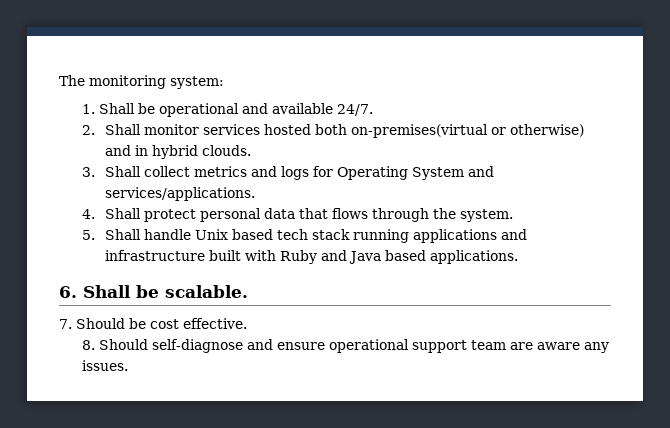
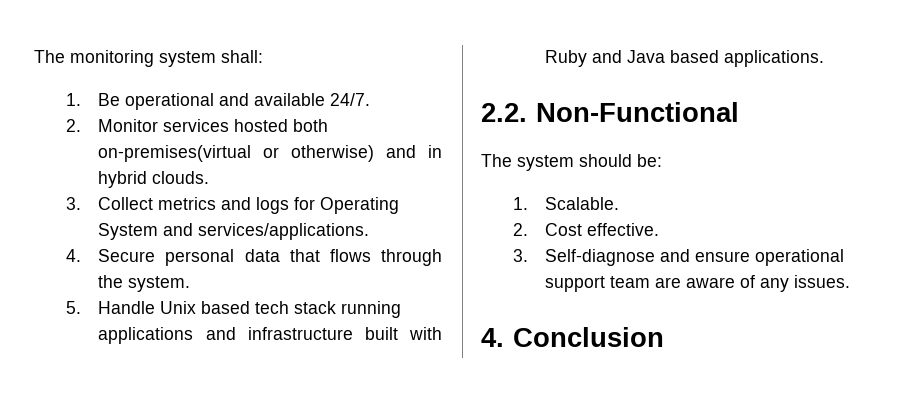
[170,76,224,89] [82,103,156,114] system: // 1. Shall be -> [159,50,263,67] [66,93,121,106] system shall: // 1. Be
[105,124,200,135] Shall monitor -> [98,119,159,132] Monitor
[105,166,191,177] Shall collect -> [98,197,154,210] Collect
[105,208,197,222] Shall protect -> [98,249,156,262] Secure
[105,229,192,240] Shall handle -> [98,301,156,314] Handle
[59,285,248,298] [59,318,247,329] [82,339,244,353] 6. Shall be scalable. // 7. Should be cost effective. // 8. Should self-diagnose -> [481,102,739,122] [481,154,662,171] [513,197,620,210] [513,223,660,236] [513,249,656,266] 2.2. Non-Functional // The system should be: // 1. Scalable. // 2. Cost effective. // 3. Self-diagnose
(581, 346) none -> [740,275,756,288] of
(129, 365) none -> [481,327,665,347] // 4. Conclusion

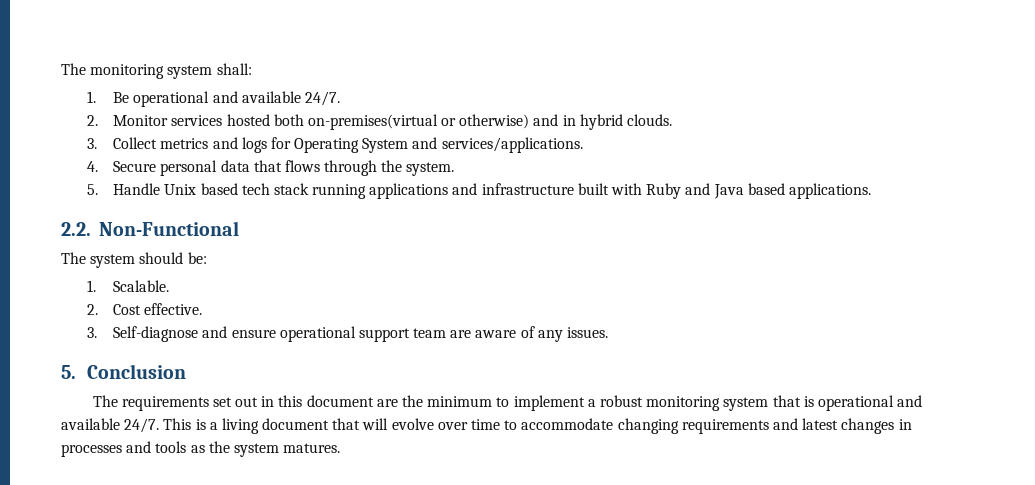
[481,328,504,347] 4. -> [61,365,76,379] 5.
(665, 337) none -> [92,395,923,411] [61,418,912,434] [61,441,341,457] // The requirements set out in this document are the minimum to implement a robust monitoring system that is operational and available 24/7. This is a living document that will evolve over time to accommodate changing requirements and latest changes in processes and tools as the system matures.

